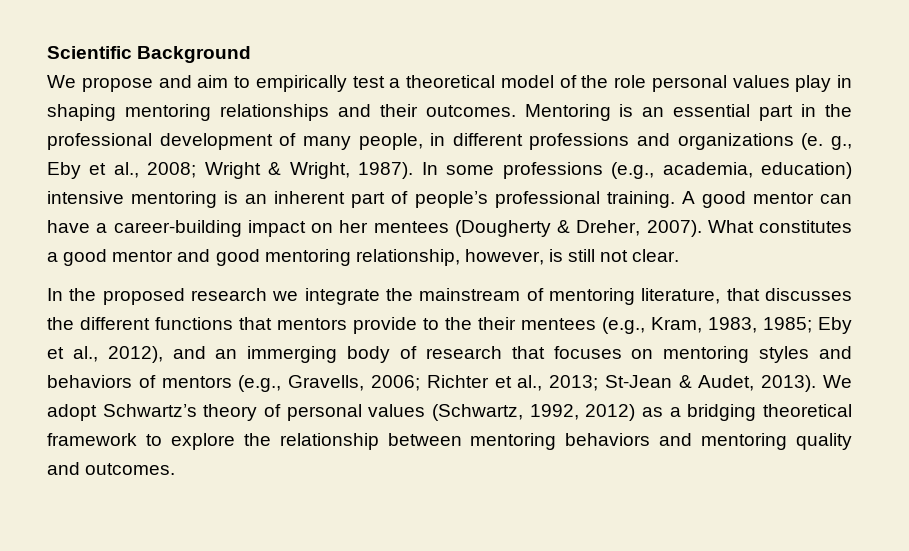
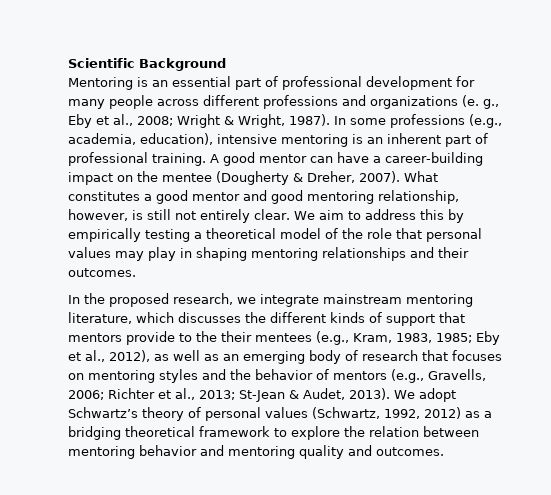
[47,75,852,92] [47,104,516,121] We propose and aim to empirically test a theoretical model of the role personal values play in shaping mentoring relationships and their outcomes. -> (226, 64) none
[801,104,852,117] [47,133,446,150] in the professional development of many people, in -> [265,76,475,90] [68,95,199,109] of professional development for many people across
[760,162,852,179] education) -> [140,133,213,145] education),
[414,191,488,208] people’s -> (488, 138) none
[339,220,449,233] her mentees -> [137,171,212,182] the mentee
(629, 256) none -> [200,209,250,223] entirely
(680, 255) none -> [293,209,464,223] [68,228,482,242] [68,247,469,261] [68,268,136,277] We aim to address this by empirically testing a theoretical model of the role that personal values may play in shaping mentoring relationships and their outcomes.
[191,288,267,301] research -> [173,293,233,305] research,
[386,288,544,301] the mainstream of -> [323,294,402,304] mainstream
[726,288,760,301] that -> [136,312,174,323] which
[155,317,233,330] functions -> [330,312,435,326] kinds of support
[172,346,338,363] and an immerging -> [154,350,305,364] as well as an emerging
[47,375,132,388] behaviors -> [230,369,313,380] the behavior
[279,433,379,450] relationship -> [369,426,419,437] relation
[565,433,651,446] behaviors -> [139,445,197,456] behavior

